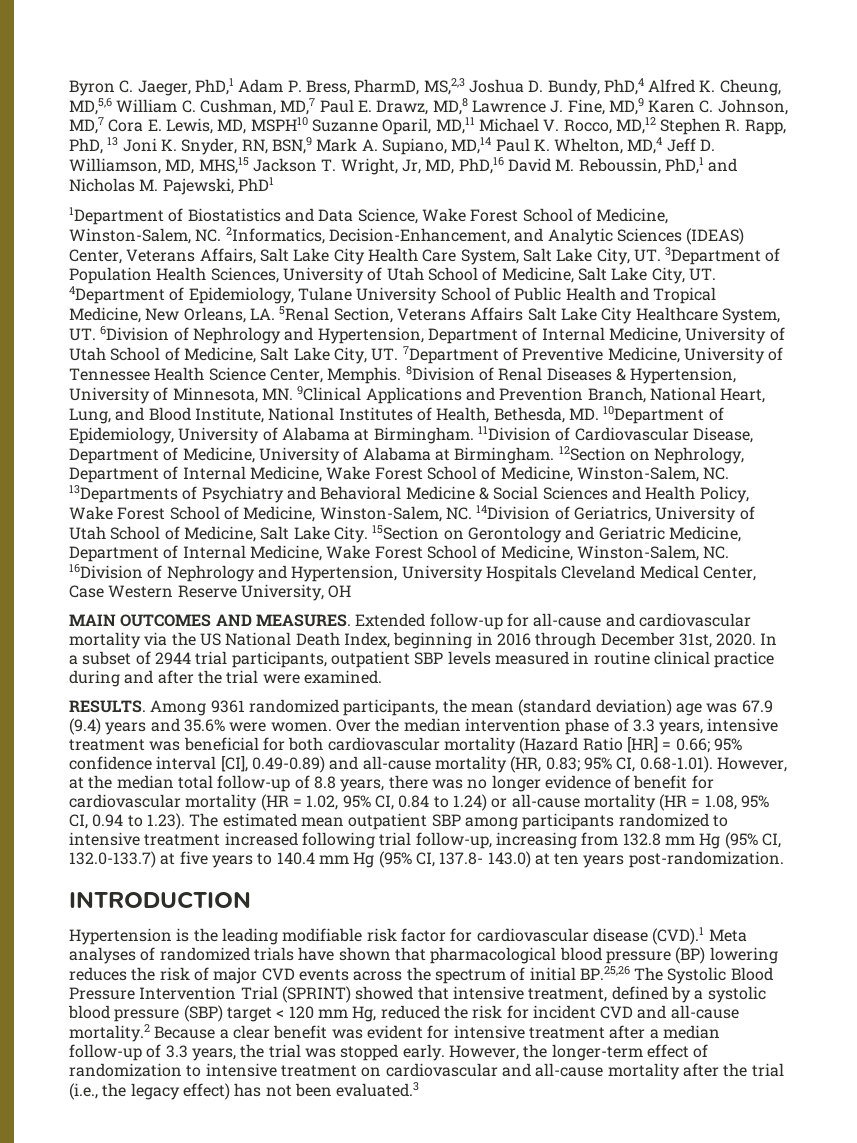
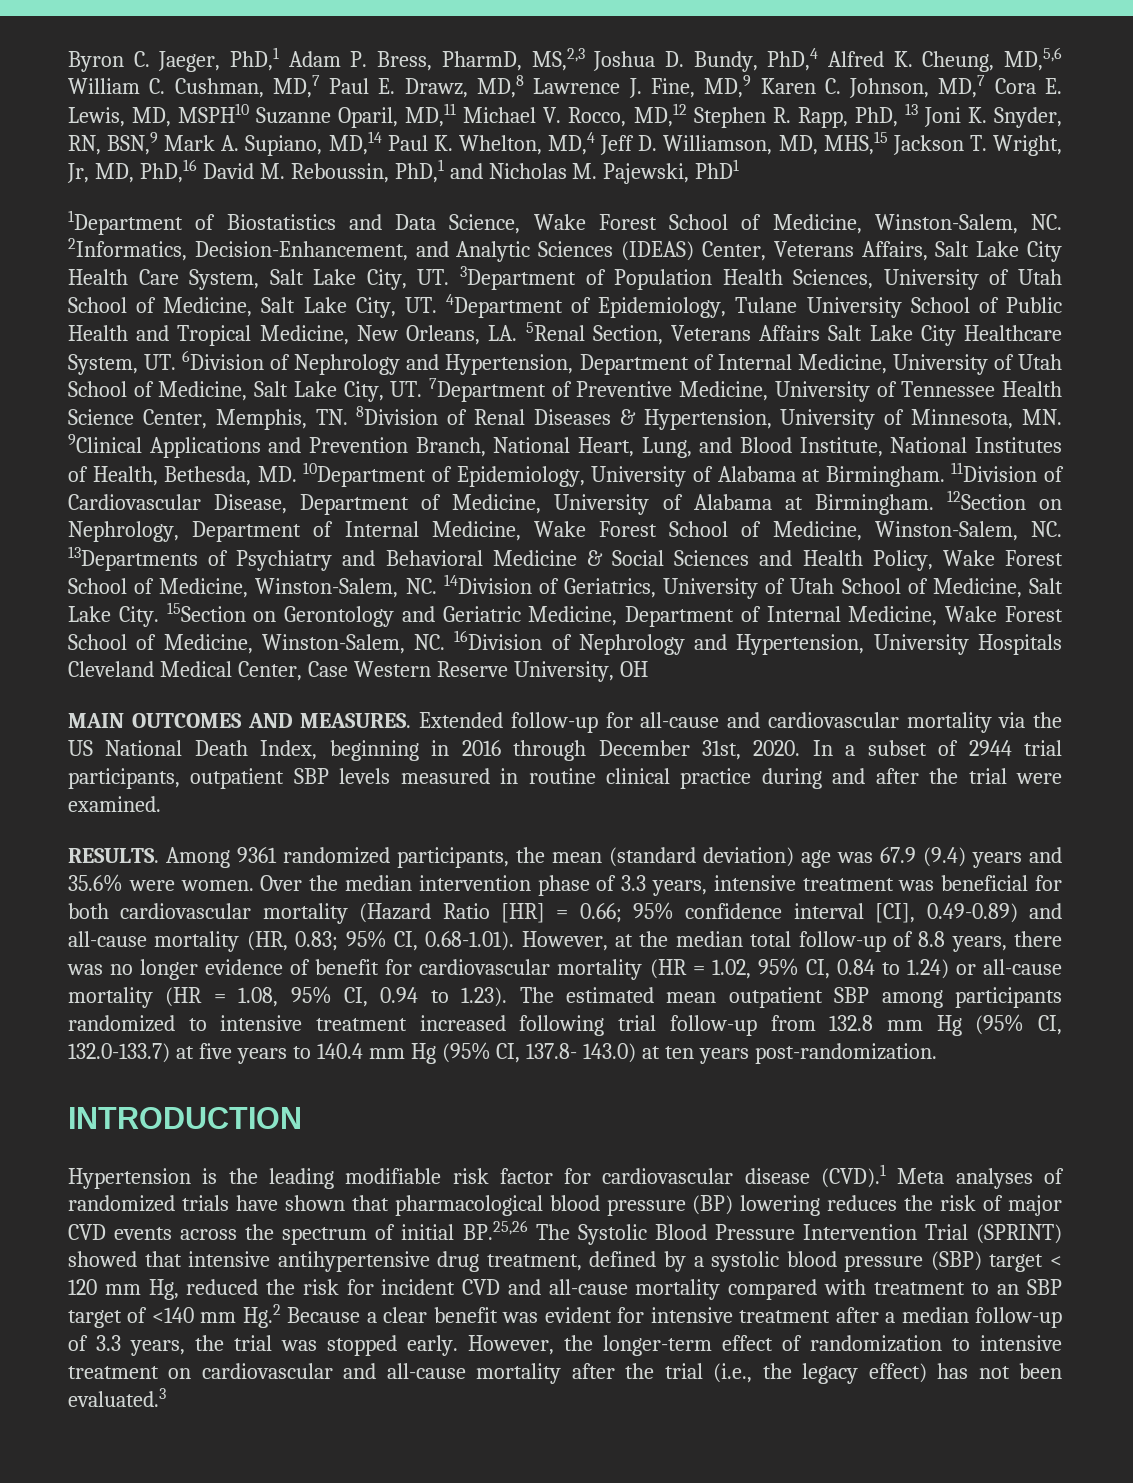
[327,367,402,384] Memphis. -> [215,409,348,430] Memphis, TN.
[415,832,577,849] follow-up, increasing -> [669,1015,757,1036] follow-up
(524, 993) none -> [277,1251,480,1272] antihypertensive drug
[69,1024,150,1042] mortality.2 -> [635,1279,1062,1300] [68,1304,281,1328] mortality compared with treatment to an SBP target of <140 mm Hg.2

